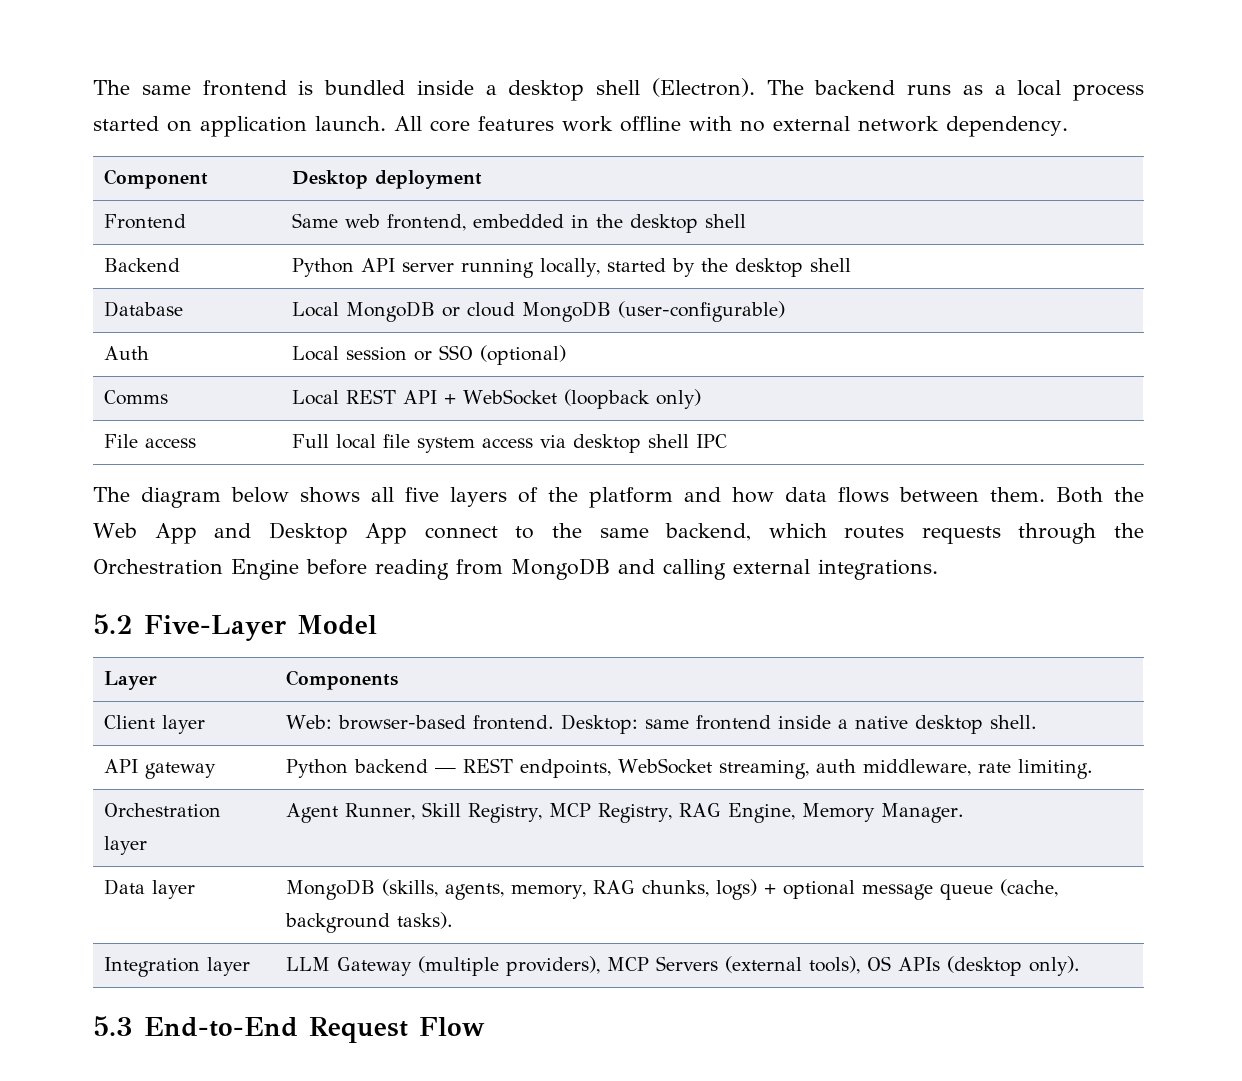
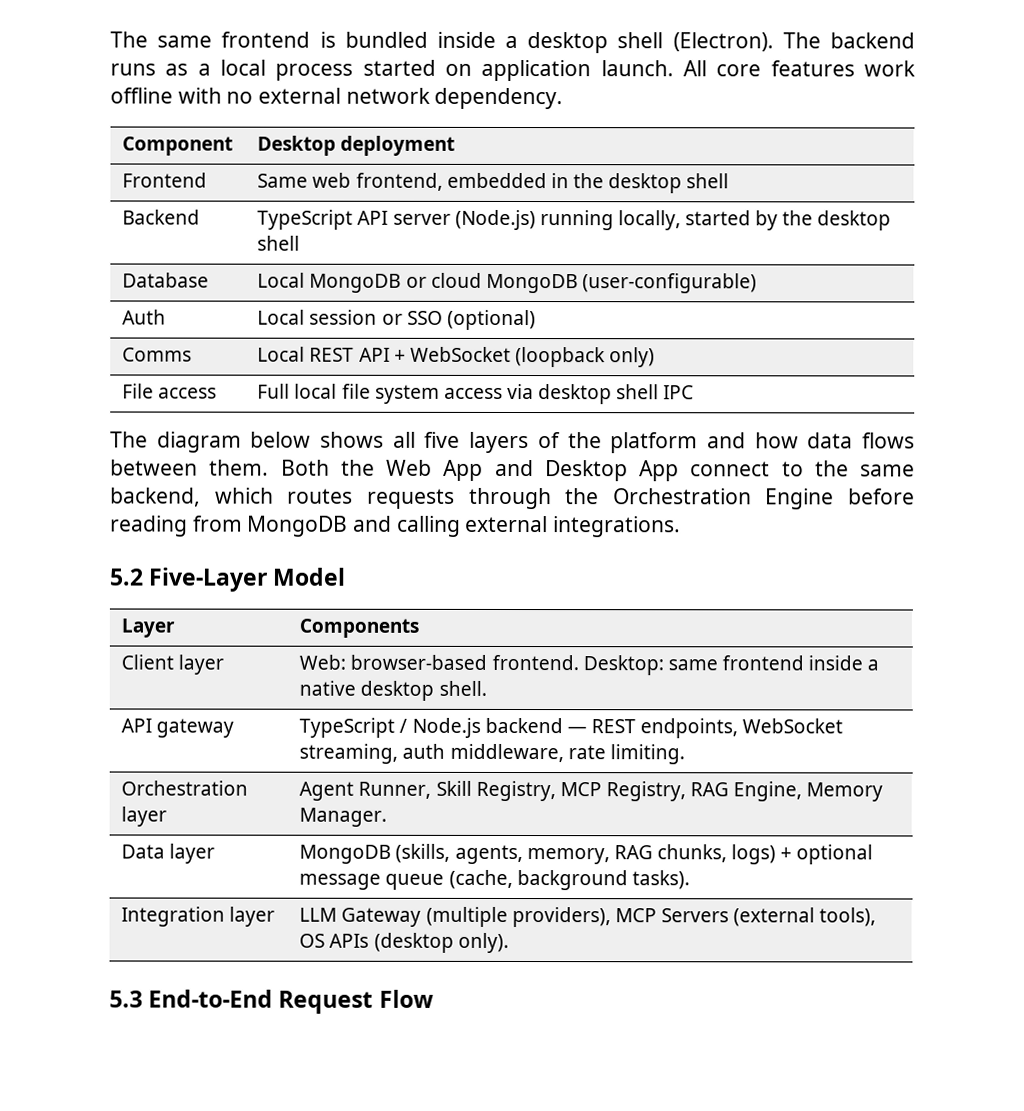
[291,258,354,277] Python -> [257,209,354,230] TypeScript
(454, 267) none -> [454,209,536,231] (Node.js)
[285,759,348,778] Python -> [299,717,481,738] TypeScript / Node.js

